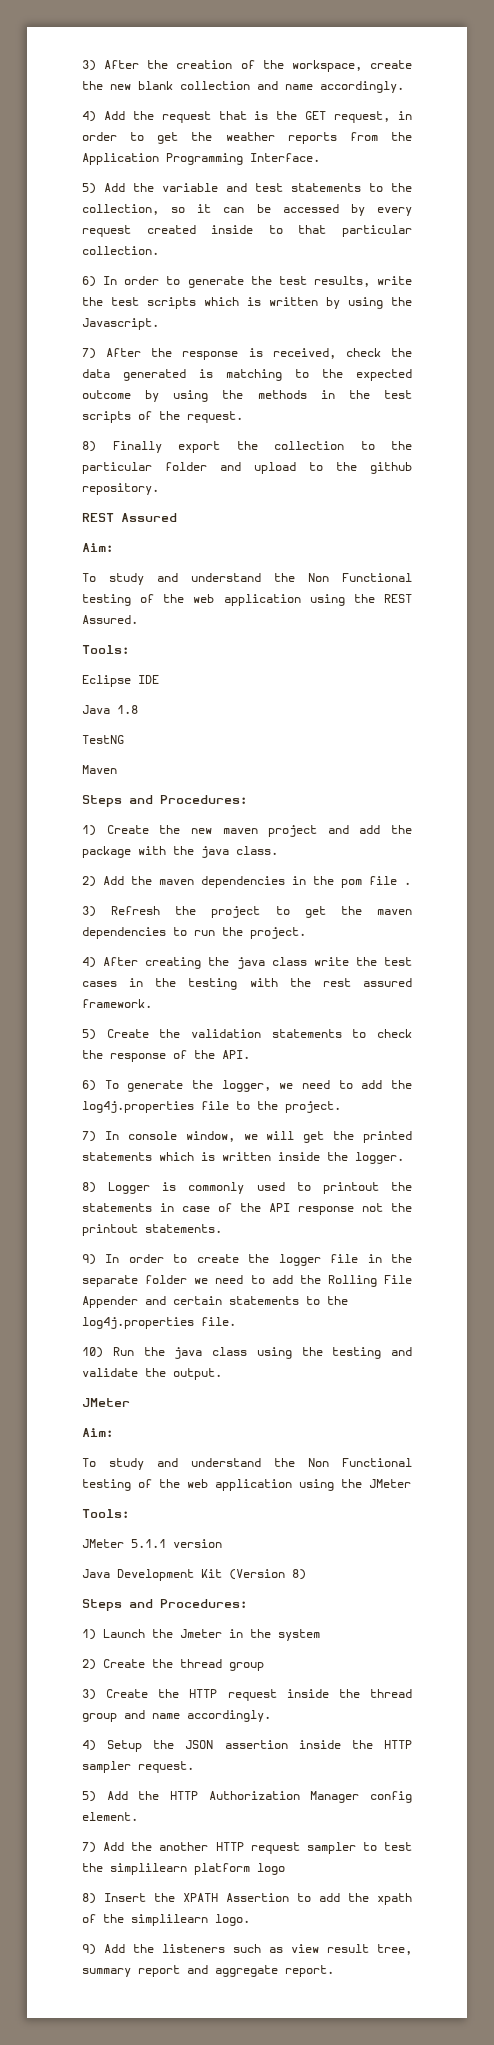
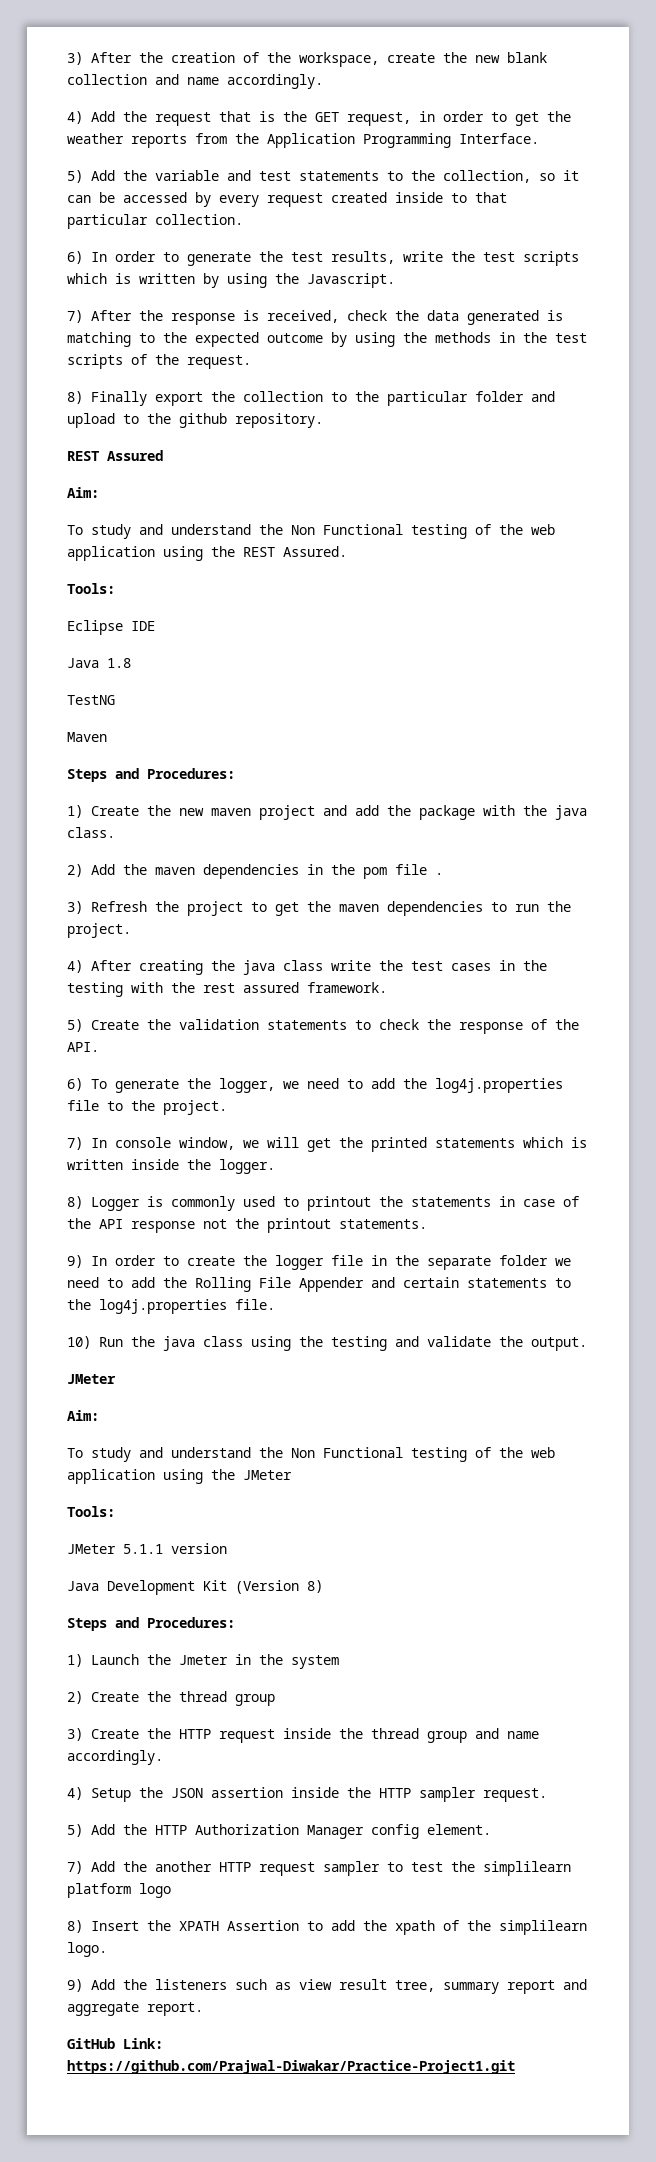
(334, 1971) none -> [67,2038,163,2049] [67,2060,515,2074] // GitHub Link: https://github.com/Prajwal-Diwakar/Practice-Project1.git

